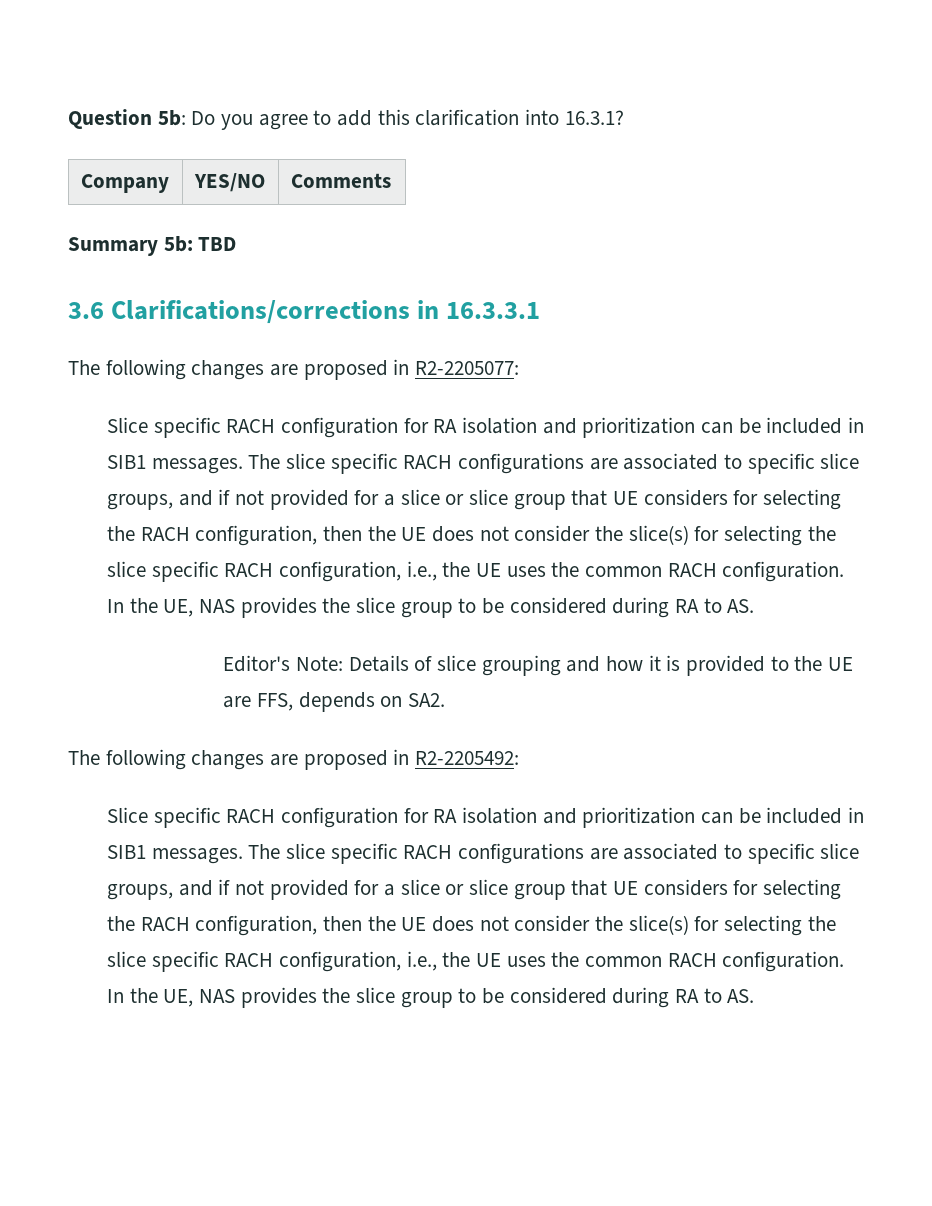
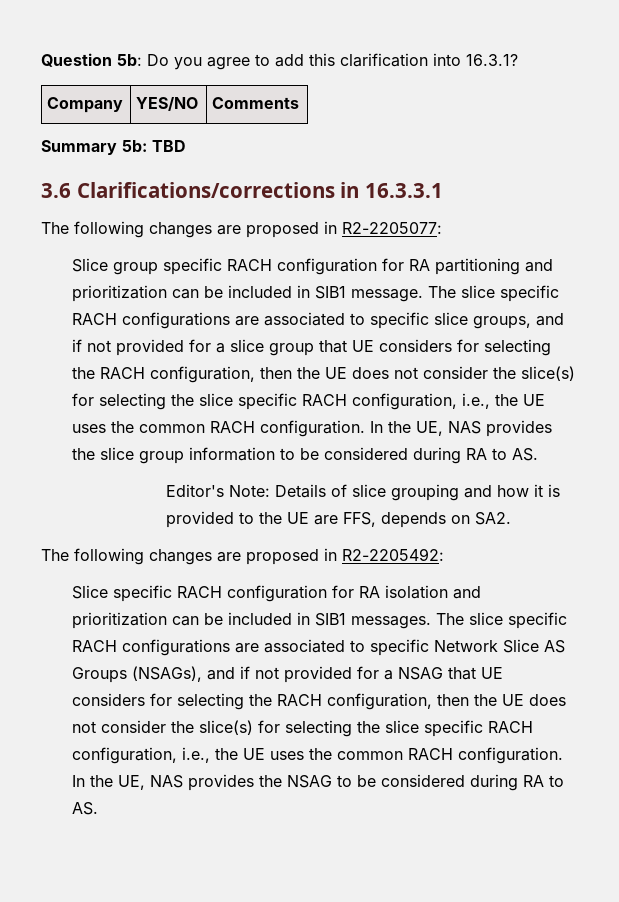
[153,417,864,438] [106,455,243,474] specific RACH configuration for RA isolation and prioritization can be included in SIB1 messages. -> [113,258,554,275] [72,285,424,302] group specific RACH configuration for RA partitioning and prioritization can be included in SIB1 message.
[445,489,508,505] or slice -> (265, 345) none
(453, 610) none -> [189,447,276,461] information
[820,843,860,859] [106,879,566,900] slice groups, and if not provided for a slice or slice group -> [434,639,566,653] [72,666,444,683] Network Slice AS Groups (NSAGs), and if not provided for a NSAG
[355,987,453,1008] slice group -> [287,775,333,788] NSAG

